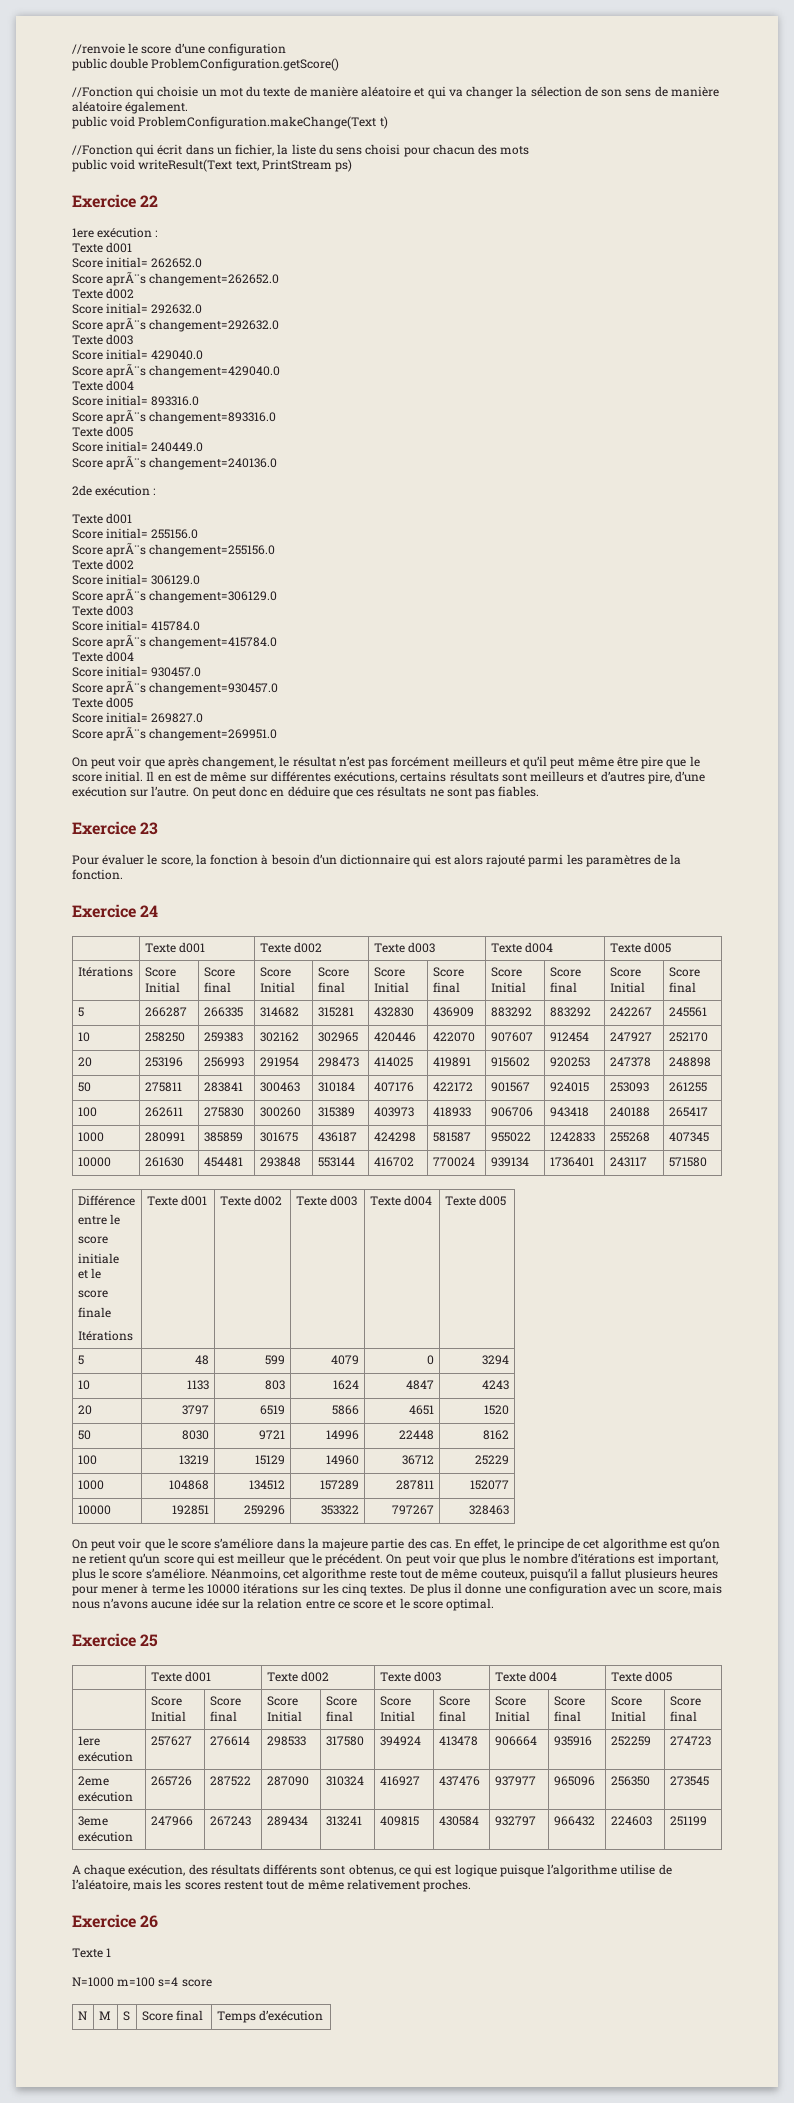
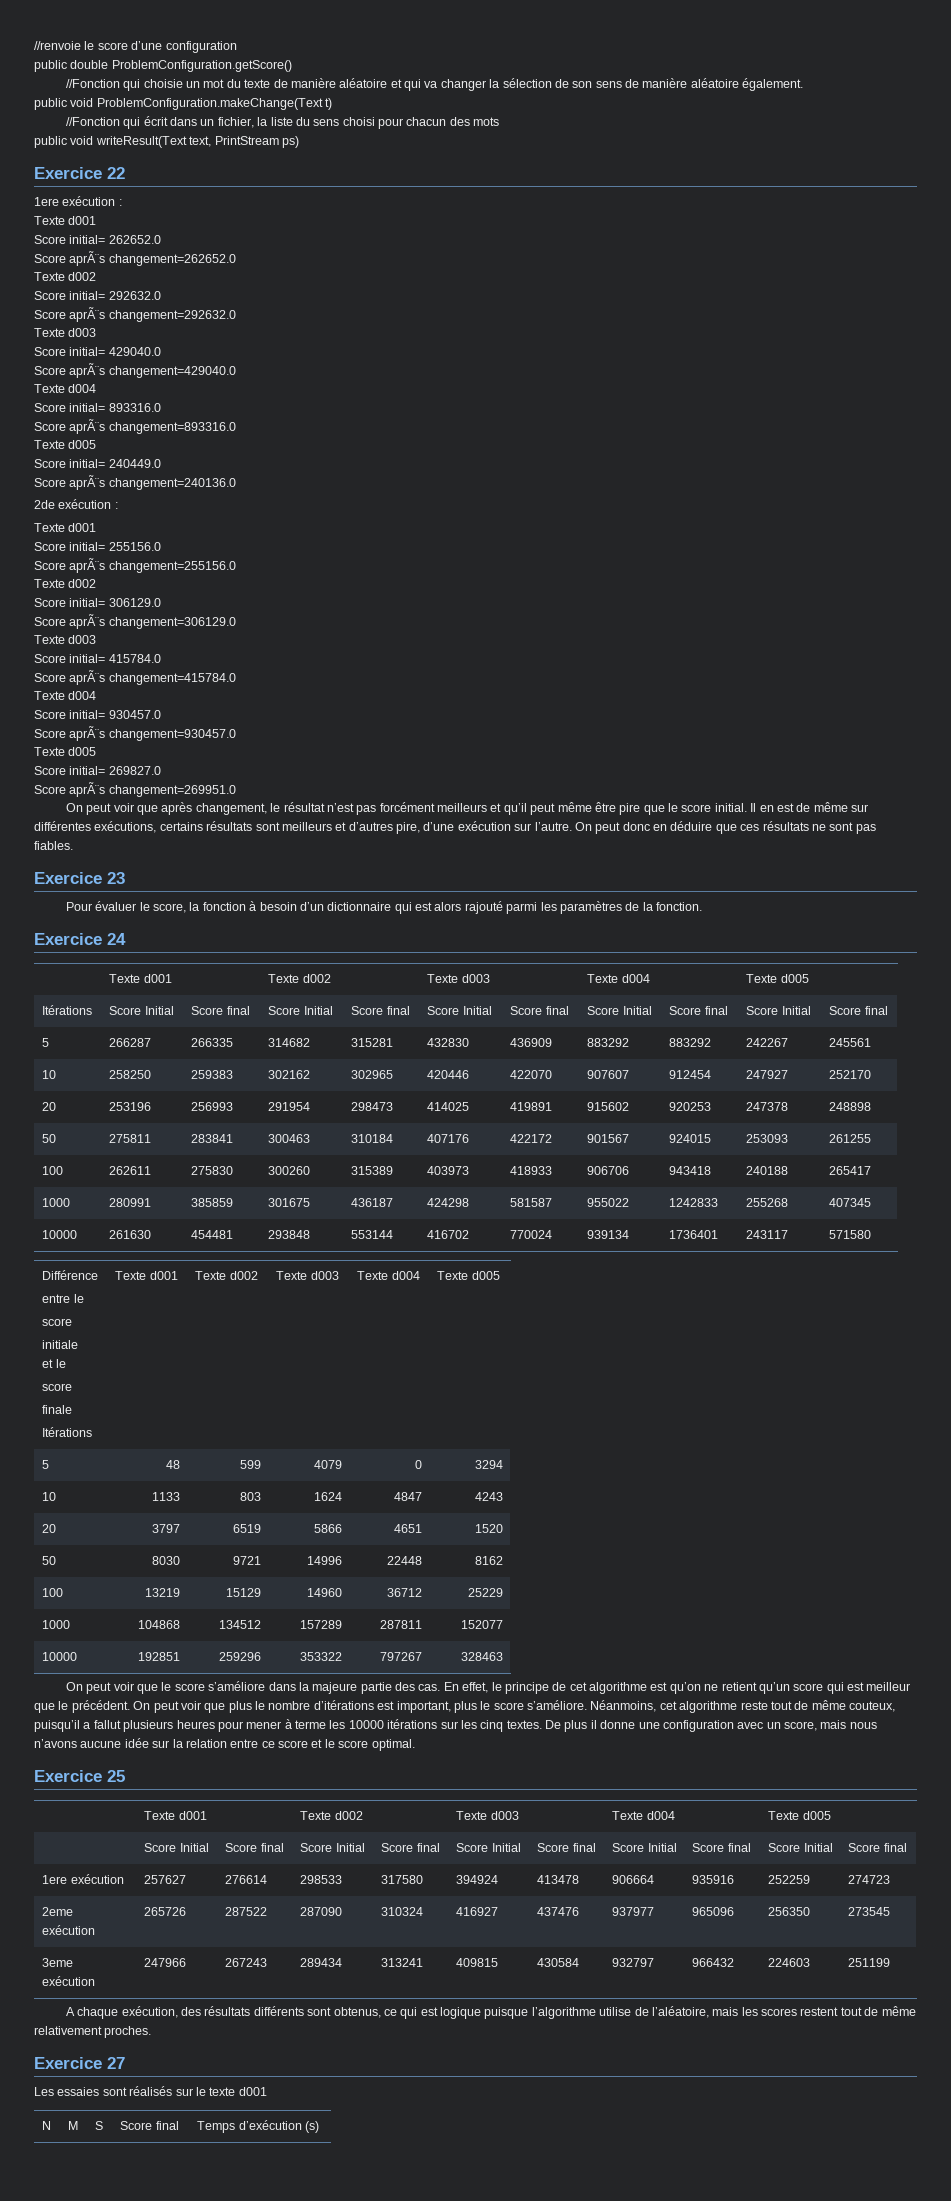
[140,1915,159,1928] [72,1948,112,1958] [72,1977,212,1987] 26 // Texte 1 // N=1000 m=100 s=4 score -> [107,2057,125,2069] [34,2086,267,2096] 27 // Les essaies sont réalisés sur le texte d001
(323, 2015) none -> [304,2121,319,2133] (s)

